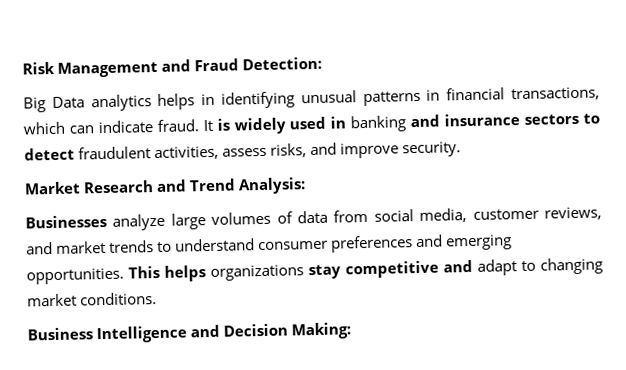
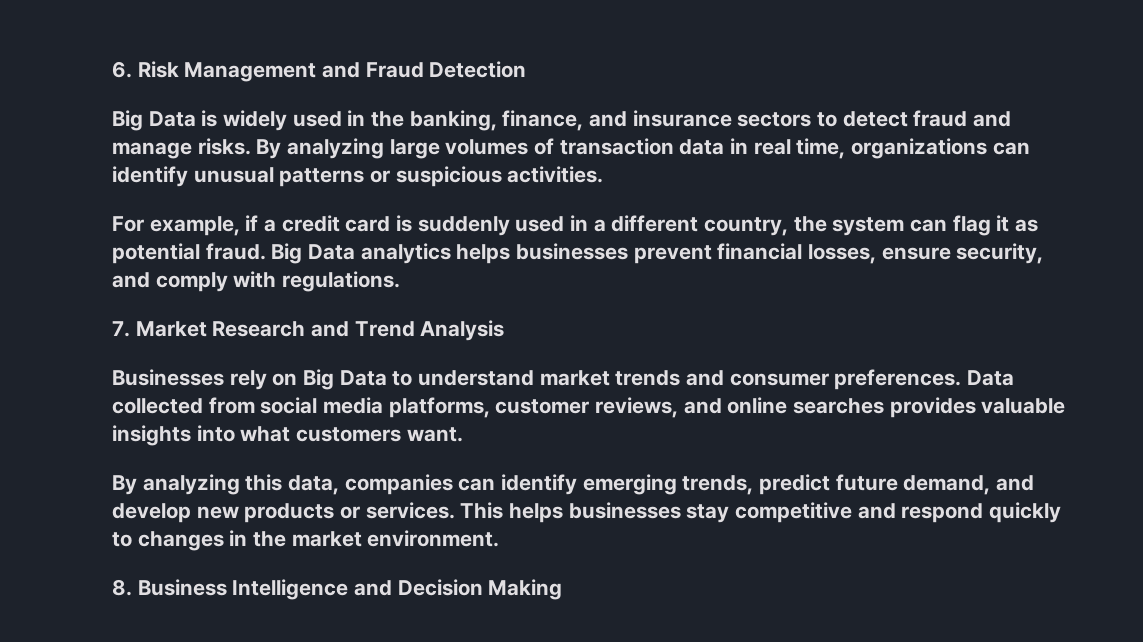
(22, 68) none -> [112,61,132,78] 6.
[242,56,323,71] [23,86,600,113] [23,119,213,135] Detection: // Big Data analytics helps in identifying unusual patterns in financial transactions, which can indicate fraud. It -> [429,61,527,78] [112,110,196,131] Detection // Big Data
[350,115,407,133] banking -> [371,110,584,131] the banking, finance,
[78,141,462,161] fraudulent activities, assess risks, and improve security. // -> [913,110,1012,127] [112,138,1030,159] [112,166,604,187] [112,215,1039,236] [112,243,1044,264] [112,271,401,292] [112,321,130,337] fraud and manage risks. By analyzing large volumes of transaction data in real time, organizations can identify unusual patterns or suspicious activities. // For example, if a credit card is suddenly used in a different country, the system can flag it as potential fraud. Big Data analytics helps businesses prevent financial losses, ensure security, and comply with regulations. // 7.
[238,177,307,195] Analysis: -> [420,320,505,341] Analysis
[112,206,602,231] [26,234,513,255] [26,267,124,285] analyze large volumes of data from social media, customer reviews, and market trends to understand consumer preferences and emerging opportunities. -> [229,369,1015,390] [112,397,1066,418] [112,425,463,446] [112,474,1035,495] [112,502,455,523] rely on Big Data to understand market trends and consumer preferences. Data collected from social media platforms, customer reviews, and online searches provides valuable insights into what customers want. // By analyzing this data, companies can identify emerging trends, predict future demand, and develop new products or services.
[210,264,304,281] organizations -> [568,502,681,519] businesses
[477,257,603,276] [27,292,158,307] adapt to changing market conditions. // -> [901,502,1062,523] [112,530,500,551] [112,579,132,596] respond quickly to changes in the market environment. // 8.
[291,322,352,340] Making: -> [488,579,563,600] Making

